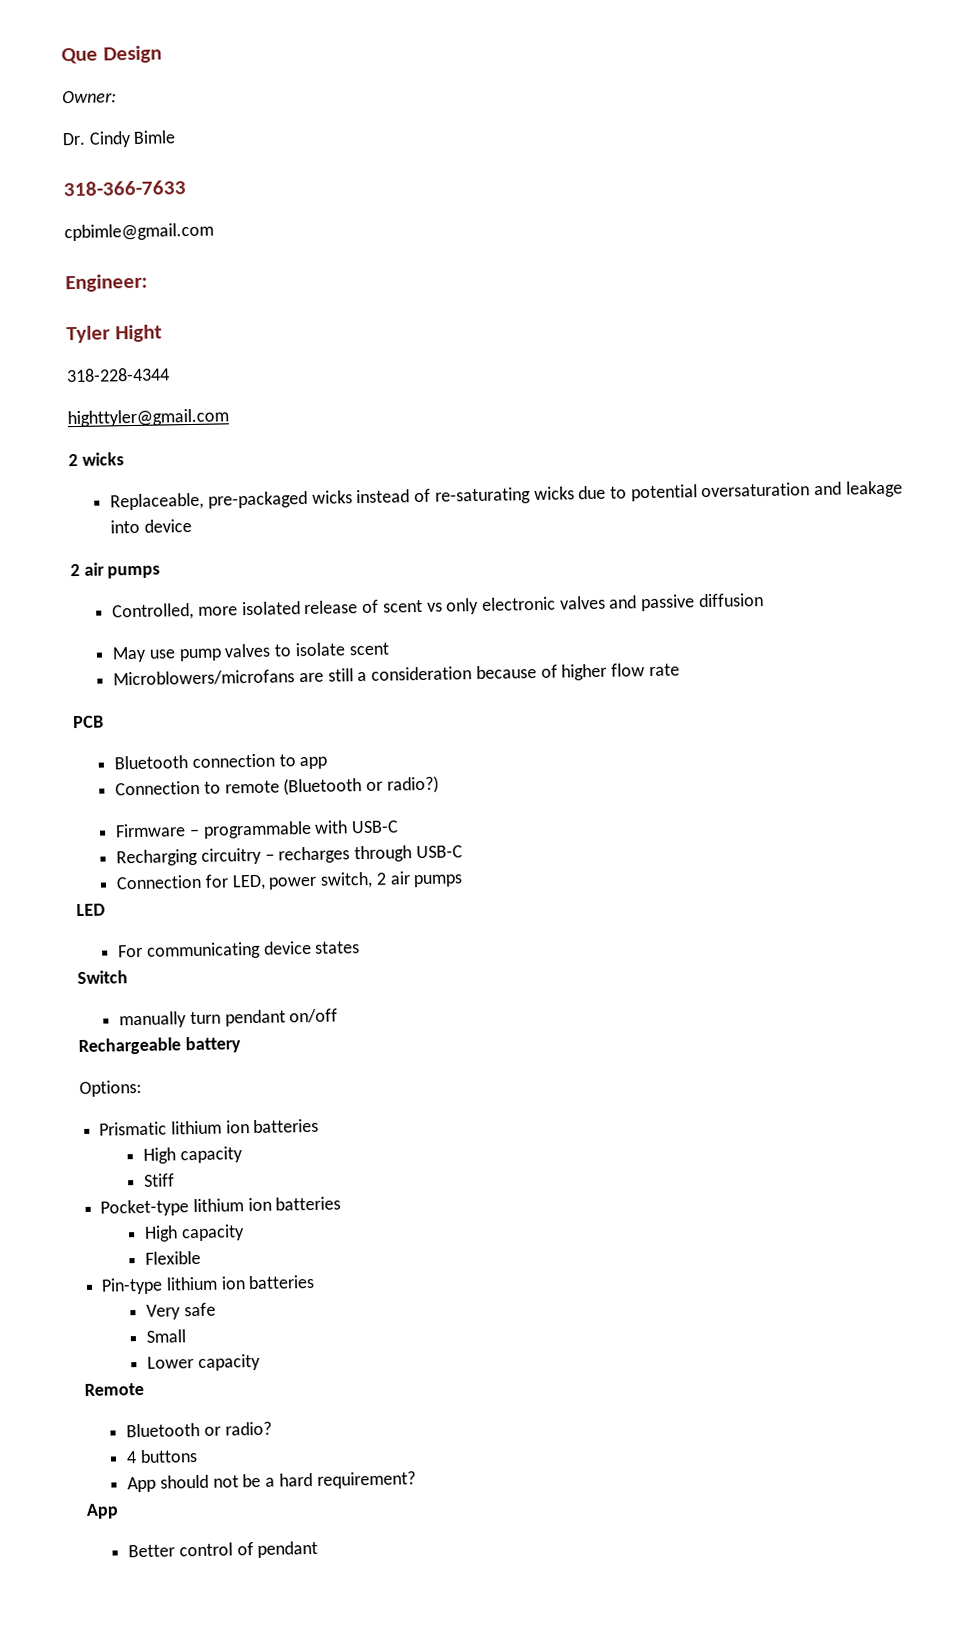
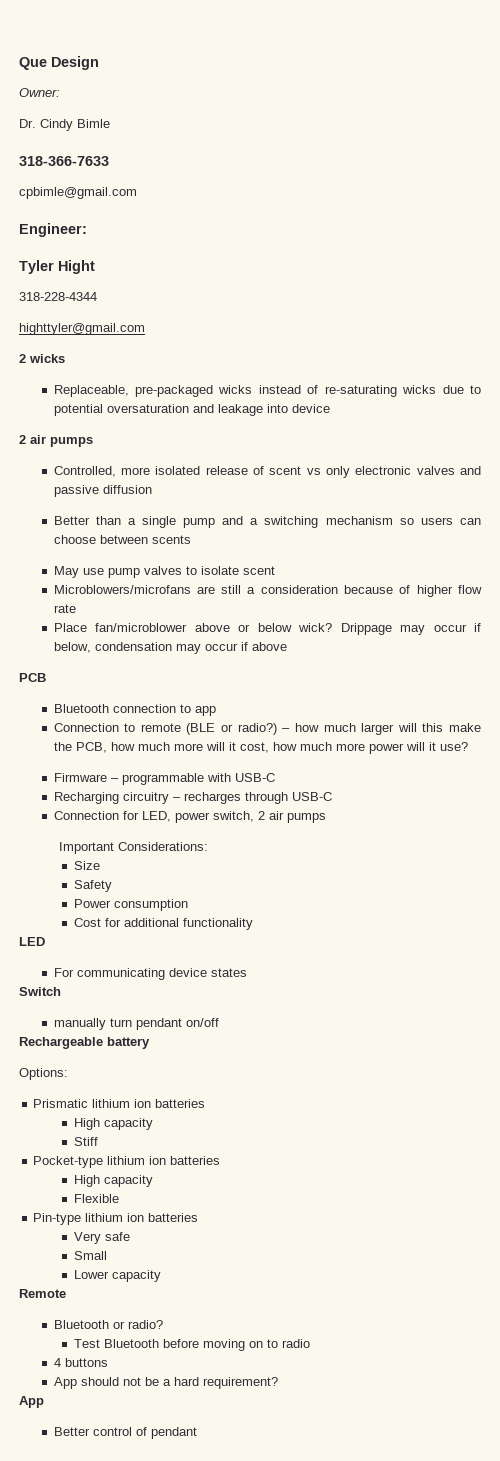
(764, 600) none -> [53,516,481,528] [53,535,191,544] // Better than a single pump and a switching mechanism so users can choose between scents
(680, 670) none -> [53,623,481,635] [53,642,287,654] // Place fan/microblower above or below wick? Drippage may occur if below, condensation may occur if above
[283,777,363,796] (Bluetooth -> [186,723,216,735] (BLE
(439, 784) none -> [282,723,481,735] [53,742,468,754] – how much larger will this make the PCB, how much more will it cost, how much more power will it use?
(464, 881) none -> [59,842,209,854] [73,861,100,870] [73,880,112,892] [73,899,188,911] [73,918,253,930] // Important Considerations: // Size // Safety // Power consumption // Cost for additional functionality
(272, 1428) none -> [73,1339,310,1351] // Test Bluetooth before moving on to radio

